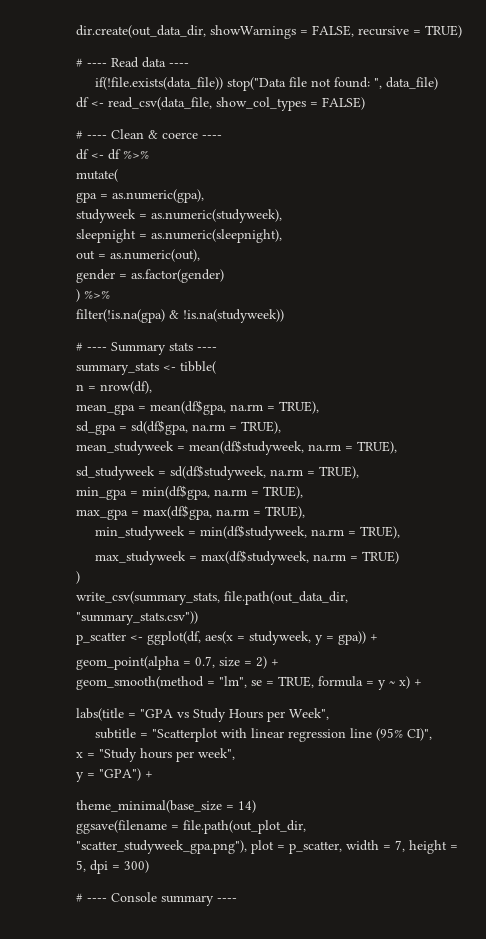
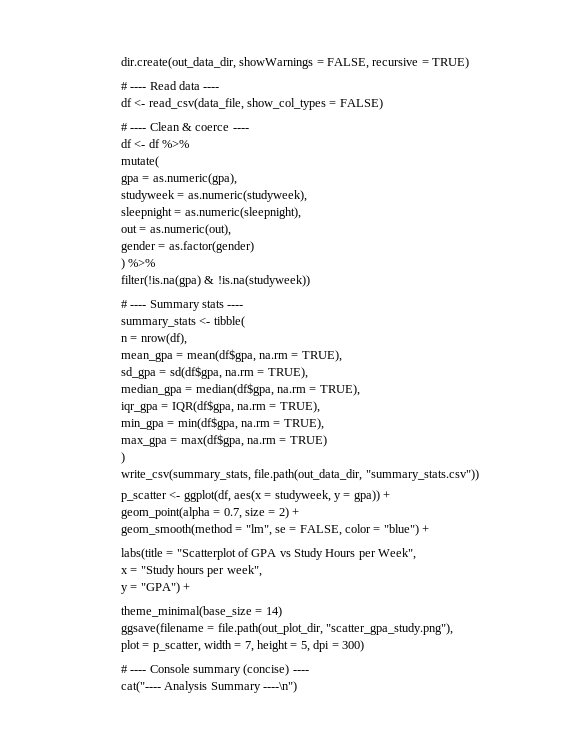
[95,77,439,91] // if(!file.exists(data_file)) stop("Data file not found: ", data_file) -> (220, 88) none
[76,440,398,455] [76,465,267,480] mean_studyweek = mean(df$studyweek, na.rm = TRUE), // sd_studyweek = sd(df$studyweek, -> [120,383,360,396] [120,400,234,413] median_gpa = median(df$gpa, na.rm = TRUE), // iqr_gpa = IQR(df$gpa,
[265,506,306,519] [95,525,401,540] [95,550,359,565] TRUE), // min_studyweek = min(df$studyweek, na.rm = TRUE), // max_studyweek = max(df$studyweek, na.rm = -> (287, 441) none
[278,676,411,690] TRUE, formula = y ~ x) -> [299,524,419,536] FALSE, color = "blue")
[140,709,174,718] "GPA -> [176,548,277,560] "Scatterplot of GPA
[95,728,433,742] // subtitle = "Scatterplot with linear regression line (95% CI)", -> (417, 554) none
[76,840,248,854] "scatter_studyweek_gpa.png"), -> [325,623,453,635] "scatter_gpa_study.png"), //
[217,898,238,902] ---- -> [243,664,309,676] [120,681,297,693] (concise) ---- // cat("---- Analysis Summary ----\n")

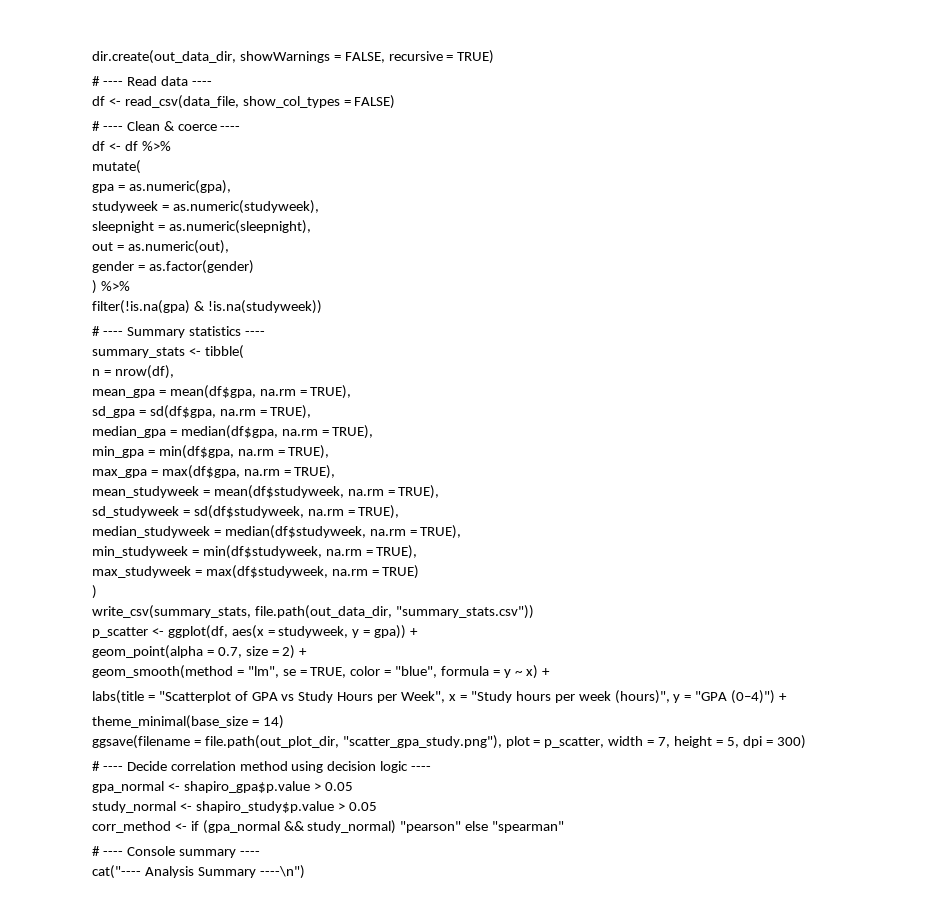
[201,300,224,308] stats -> [188,326,241,336] statistics
[120,400,320,413] // iqr_gpa = IQR(df$gpa, na.rm = TRUE), -> (374, 432) none
(287, 441) none -> [294,465,336,479] [91,485,440,499] [91,505,400,519] [91,525,462,539] [91,545,418,559] [91,565,379,579] TRUE), // mean_studyweek = mean(df$studyweek, na.rm = TRUE), // sd_studyweek = sd(df$studyweek, na.rm = TRUE), // median_studyweek = median(df$studyweek, na.rm = TRUE), // min_studyweek = min(df$studyweek, na.rm = TRUE), // max_studyweek = max(df$studyweek, na.rm =
[299,525,342,536] FALSE, -> [310,667,347,678] TRUE,
[383,524,419,536] "blue") -> [395,665,538,679] "blue", formula = y ~ x)
(417, 554) // -> (446, 697) none
[226,565,262,577] [120,582,180,594] week", // y = "GPA") -> [578,690,776,704] week (hours)", y = "GPA (0–4)")
(453, 629) // -> (502, 742) none
(364, 646) none -> [91,761,432,773] [91,781,353,793] [91,801,377,813] [91,820,565,834] // # ---- Decide correlation method using decision logic ---- // gpa_normal <- shapiro_gpa$p.value > 0.05 // study_normal <- shapiro_study$p.value > 0.05 // corr_method <- if (gpa_normal && study_normal) "pearson" else "spearman"
[243,664,290,676] (concise) -> (236, 853) none

